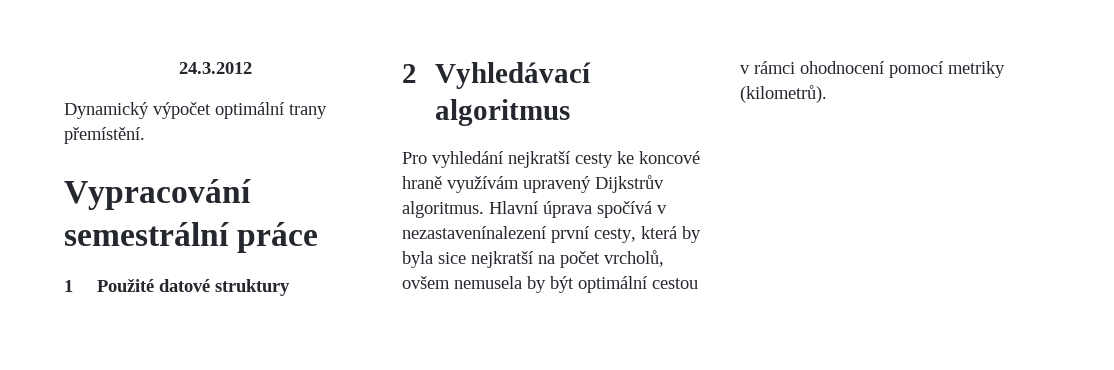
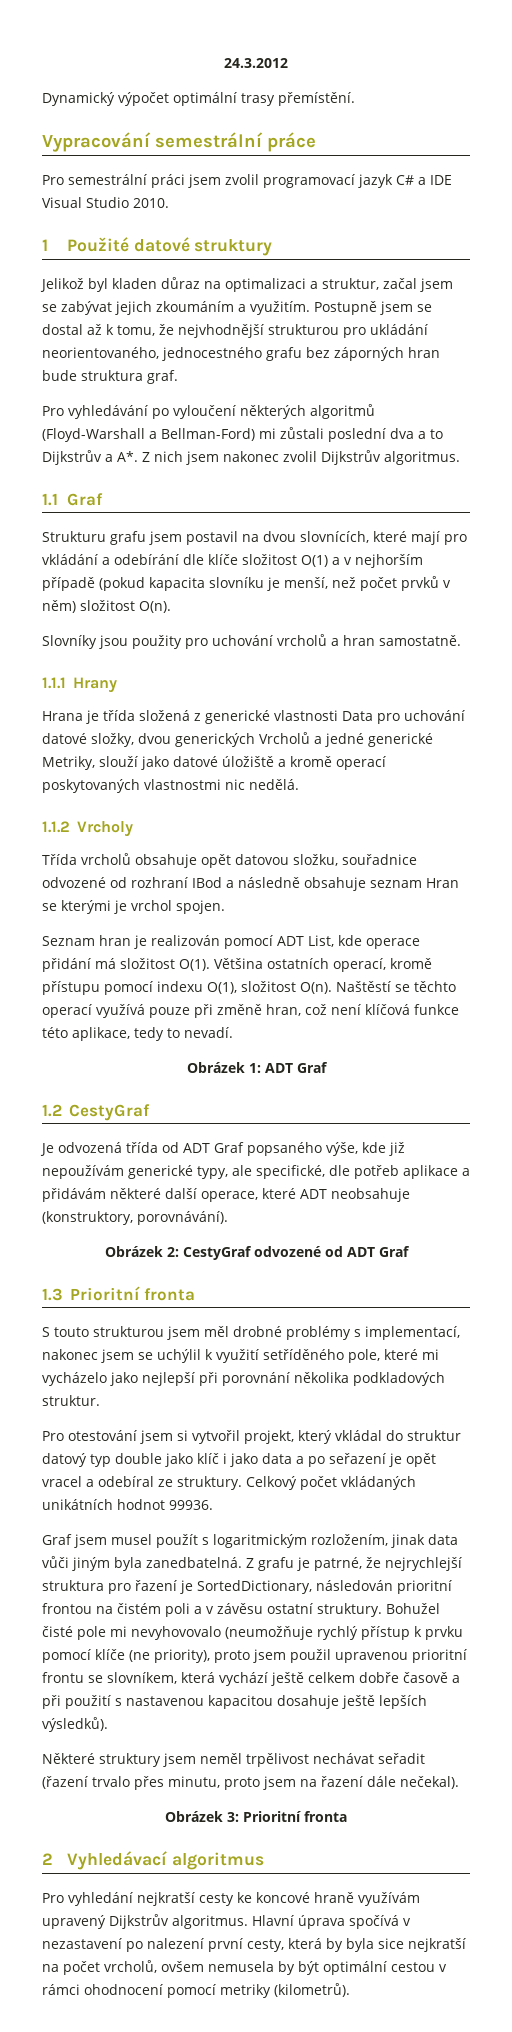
[289,104,327,119] trany -> [241,93,275,106] trasy
[64,279,291,296] 1 Použité datové struktury -> [42,174,452,188] [42,197,169,208] [42,237,273,256] [40,277,453,292] [42,301,432,315] [42,324,428,338] [42,347,440,361] [42,370,178,384] [42,404,375,419] [42,427,443,442] [42,450,460,465] [42,493,103,506] [42,531,467,545] [42,554,423,568] [42,576,451,591] [42,600,171,613] [42,634,461,649] [42,677,117,693] [42,710,465,724] [42,732,433,747] [42,756,386,770] [42,779,299,793] [42,821,133,837] [42,853,417,868] [42,877,459,891] [42,900,225,914] [42,935,420,949] [42,958,432,972] [42,981,456,995] [42,1004,459,1018] [42,1027,233,1041] [186,1062,328,1073] [42,1104,150,1121] [40,1142,405,1156] [42,1165,470,1179] [42,1188,410,1202] [42,1211,228,1225] [104,1246,410,1260] [42,1286,196,1301] [42,1326,460,1340] [42,1349,439,1363] [42,1372,445,1386] [42,1395,100,1406] [42,1430,461,1444] [42,1453,436,1467] [42,1476,416,1490] [42,1499,213,1510] [42,1534,458,1548] [42,1556,462,1571] [42,1580,452,1594] [42,1603,440,1617] [42,1626,463,1640] [42,1649,467,1663] [42,1672,460,1686] [42,1695,427,1709] [42,1717,108,1732] [42,1753,425,1767] [42,1776,459,1790] [165,1811,347,1822] Pro semestrální práci jsem zvolil programovací jazyk C# a IDE Visual Studio 2010. // 1 Použité datové struktury // Jelikož byl kladen důraz na optimalizaci a struktur, začal jsem se zabývat jejich zkoumáním a využitím. Postupně jsem se dostal až k tomu, že nejvhodnější strukturou pro ukládání neorientovaného, jednocestného grafu bez záporných hran bude struktura graf. // Pro vyhledávání po vyloučení některých algoritmů (Floyd-Warshall a Bellman-Ford) mi zůstali poslední dva a to Dijkstrův a A*. Z nich jsem nakonec zvolil Dijkstrův algoritmus. // 1.1 Graf // Strukturu grafu jsem postavil na dvou slovnících, které mají pro vkládání a odebírání dle klíče složitost O(1) a v nejhorším případě (pokud kapacita slovníku je menší, než počet prvků v něm) složitost O(n). // Slovníky jsou použity pro uchování vrcholů a hran samostatně. // 1.1.1 Hrany // Hrana je třída složená z generické vlastnosti Data pro uchování datové složky, dvou generických Vrcholů a jedné generické Metriky, slouží jako datové úložiště a kromě operací poskytovaných vlastnostmi nic nedělá. // 1.1.2 Vrcholy // Třída vrcholů obsahuje opět datovou složku, souřadnice odvozené od rozhraní IBod a následně obsahuje seznam Hran se kterými je vrchol spojen. // Seznam hran je realizován pomocí ADT List, kde operace přidání má složitost O(1). Většina ostatních operací, kromě přístupu pomocí indexu O(1), složitost O(n). Naštěstí se těchto operací využívá pouze při změně hran, což není klíčová funkce této aplikace, tedy to nevadí. // Obrázek 1: ADT Graf // 1.2 CestyGraf // Je odvozená třída od ADT Graf popsaného výše, kde již nepoužívám generické typy, ale specifické, dle potřeb aplikace a přidávám některé další operace, které ADT neobsahuje (konstruktory, porovnávání). // Obrázek 2: CestyGraf odvozené od ADT Graf // 1.3 Prioritní fronta // S touto strukturou jsem měl drobné problémy s implementací, nakonec jsem se uchýlil k využití setříděného pole, které mi vycházelo jako nejlepší při porovnání několika podkladových struktur. // Pro otestování jsem si vytvořil projekt, který vkládal do struktur datový typ double jako klíč i jako data a po seřazení je opět vracel a odebíral ze struktury. Celkový počet vkládaných unikátních hodnot 99936. // Graf jsem musel použít s logaritmickým rozložením, jinak data vůči jiným byla zanedbatelná. Z grafu je patrné, že nejrychlejší struktura pro řazení je SortedDictionary, následován prioritní frontou na čistém poli a v závěsu ostatní struktury. Bohužel čisté pole mi nevyhovovalo (neumožňuje rychlý přístup k prvku pomocí klíče (ne priority), proto jsem použil upravenou prioritní frontu se slovníkem, která vychází ještě celkem dobře časově a při použití s nastavenou kapacitou dosahuje ještě lepších výsledků). // Některé struktury jsem neměl trpělivost nechávat seřadit (řazení trvalo přes minutu, proto jsem na řazení dále nečekal). // Obrázek 3: Prioritní fronta
[402,226,546,239] nezastavenínalezení -> [42,1938,204,1952] nezastavení po nalezení

